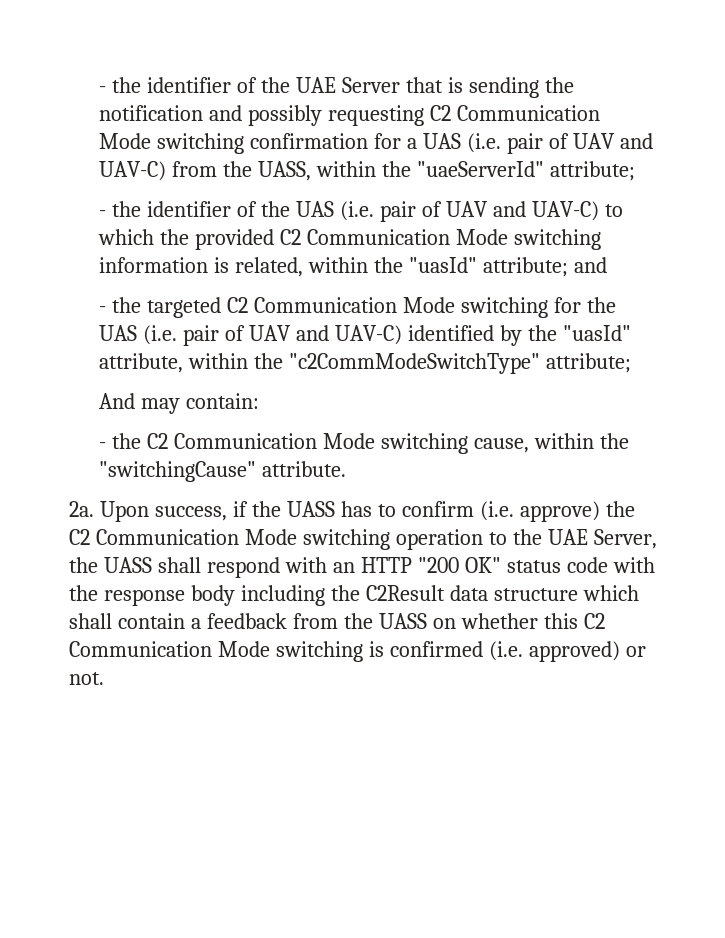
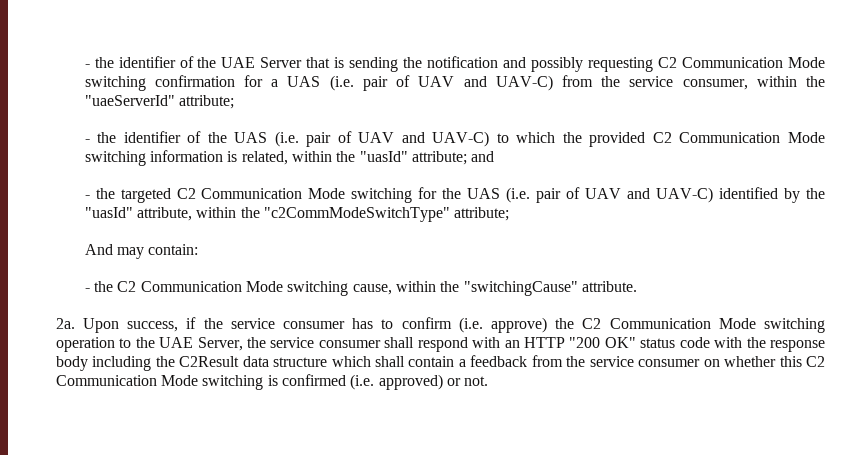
[258,161,312,181] UASS, -> [629,76,748,90] service consumer,
[286,501,335,517] UASS -> [230,318,346,329] service consumer
[104,557,153,573] UASS -> [270,337,381,348] service consumer
[378,613,427,629] UASS -> [589,356,701,367] service consumer

